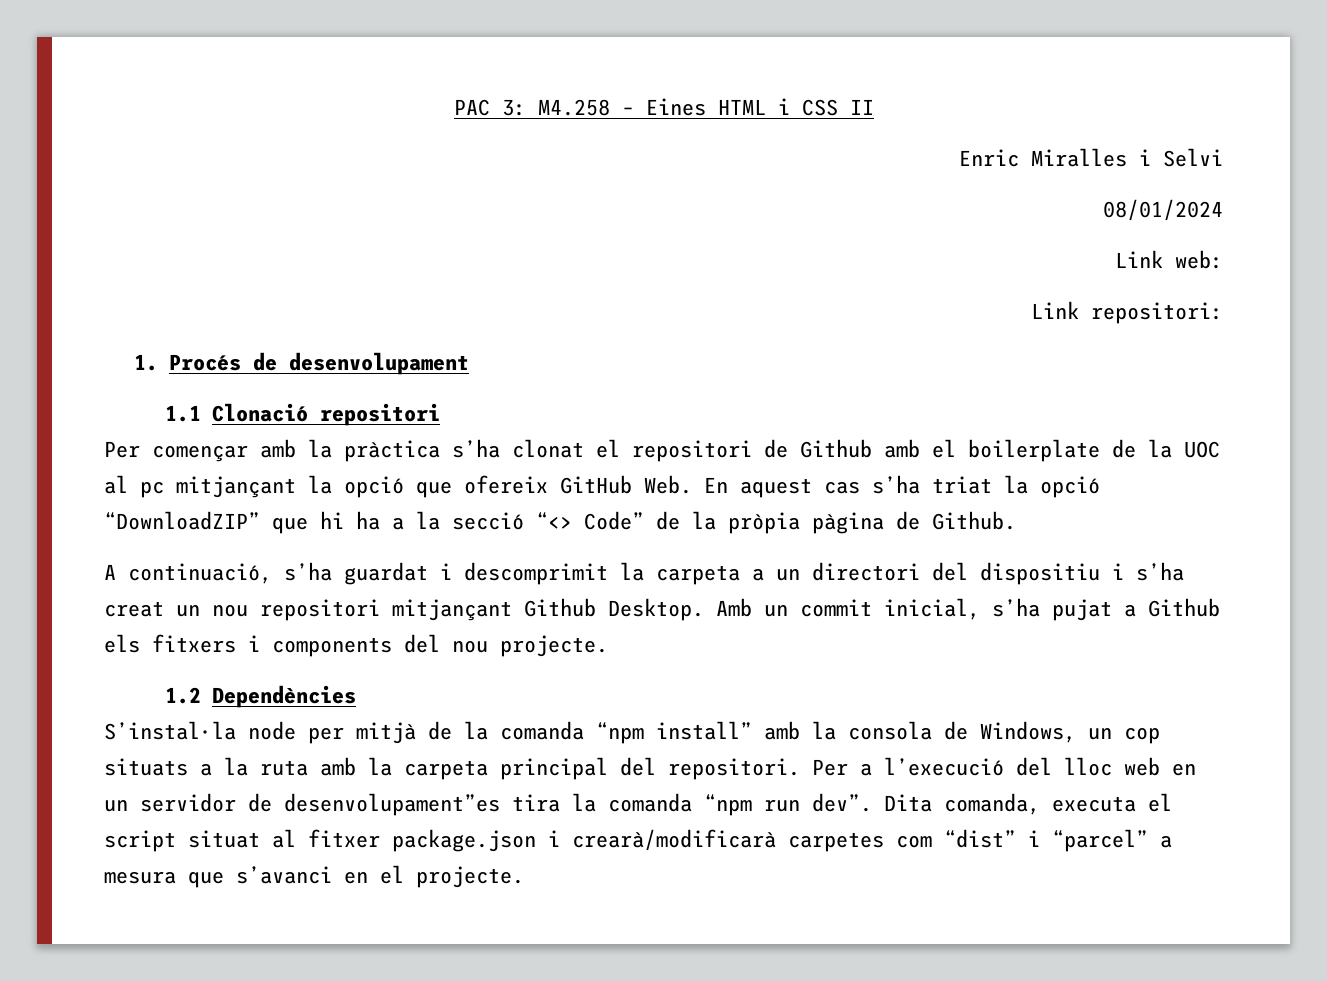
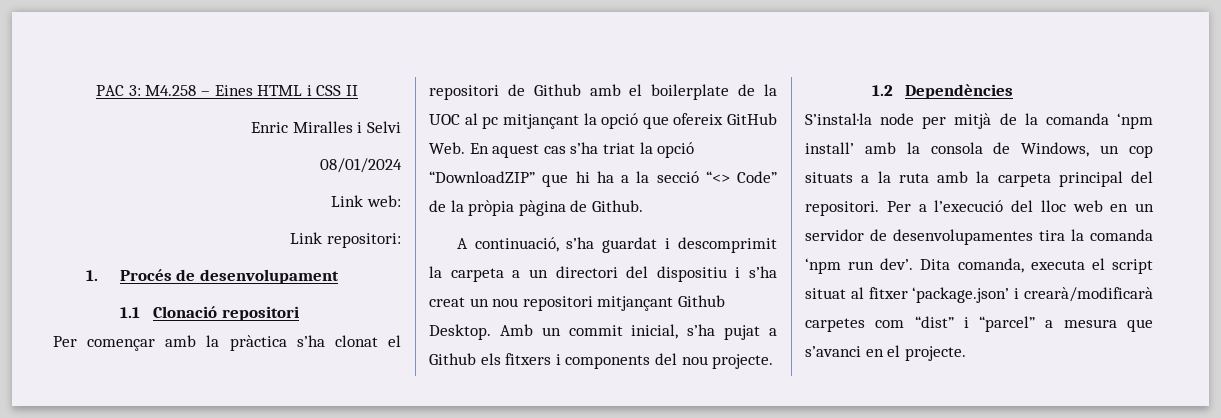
[596,721,752,744] “npm install” -> [1117,113,1153,129] [805,142,854,154] ‘npm install’
[284,793,500,816] desenvolupament”es -> [893,229,1033,245] desenvolupamentes
[704,793,872,816] “npm run dev”. -> [805,258,914,274] ‘npm run dev’.
[392,829,536,852] package.json -> [912,287,1010,303] ‘package.json’

